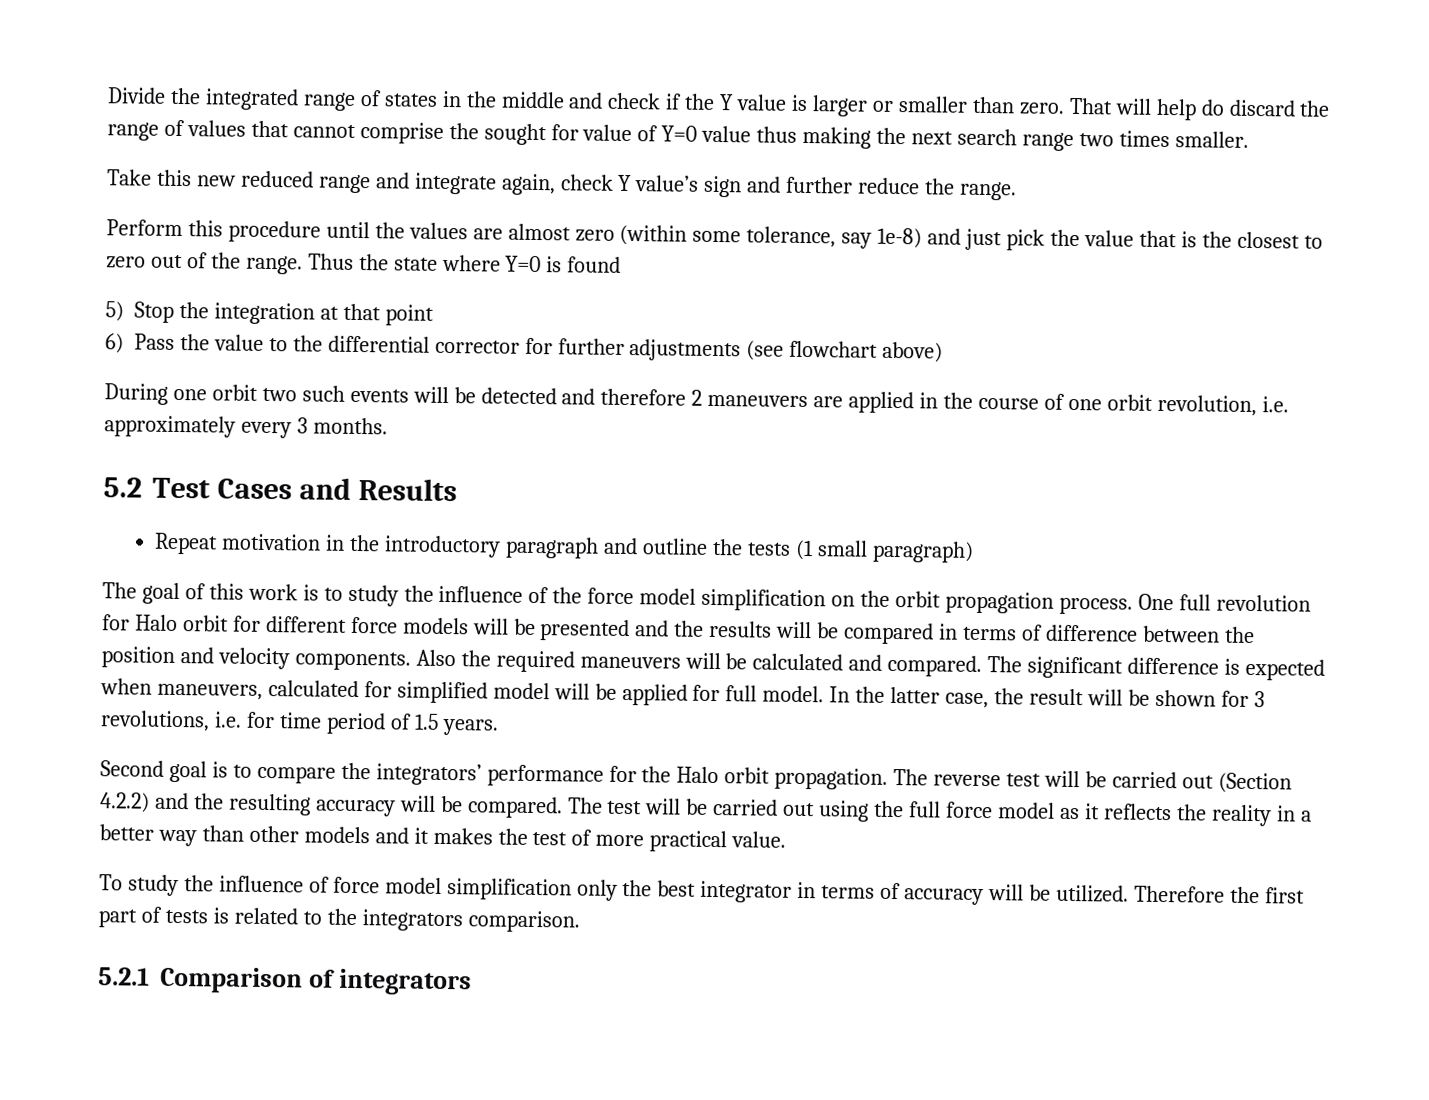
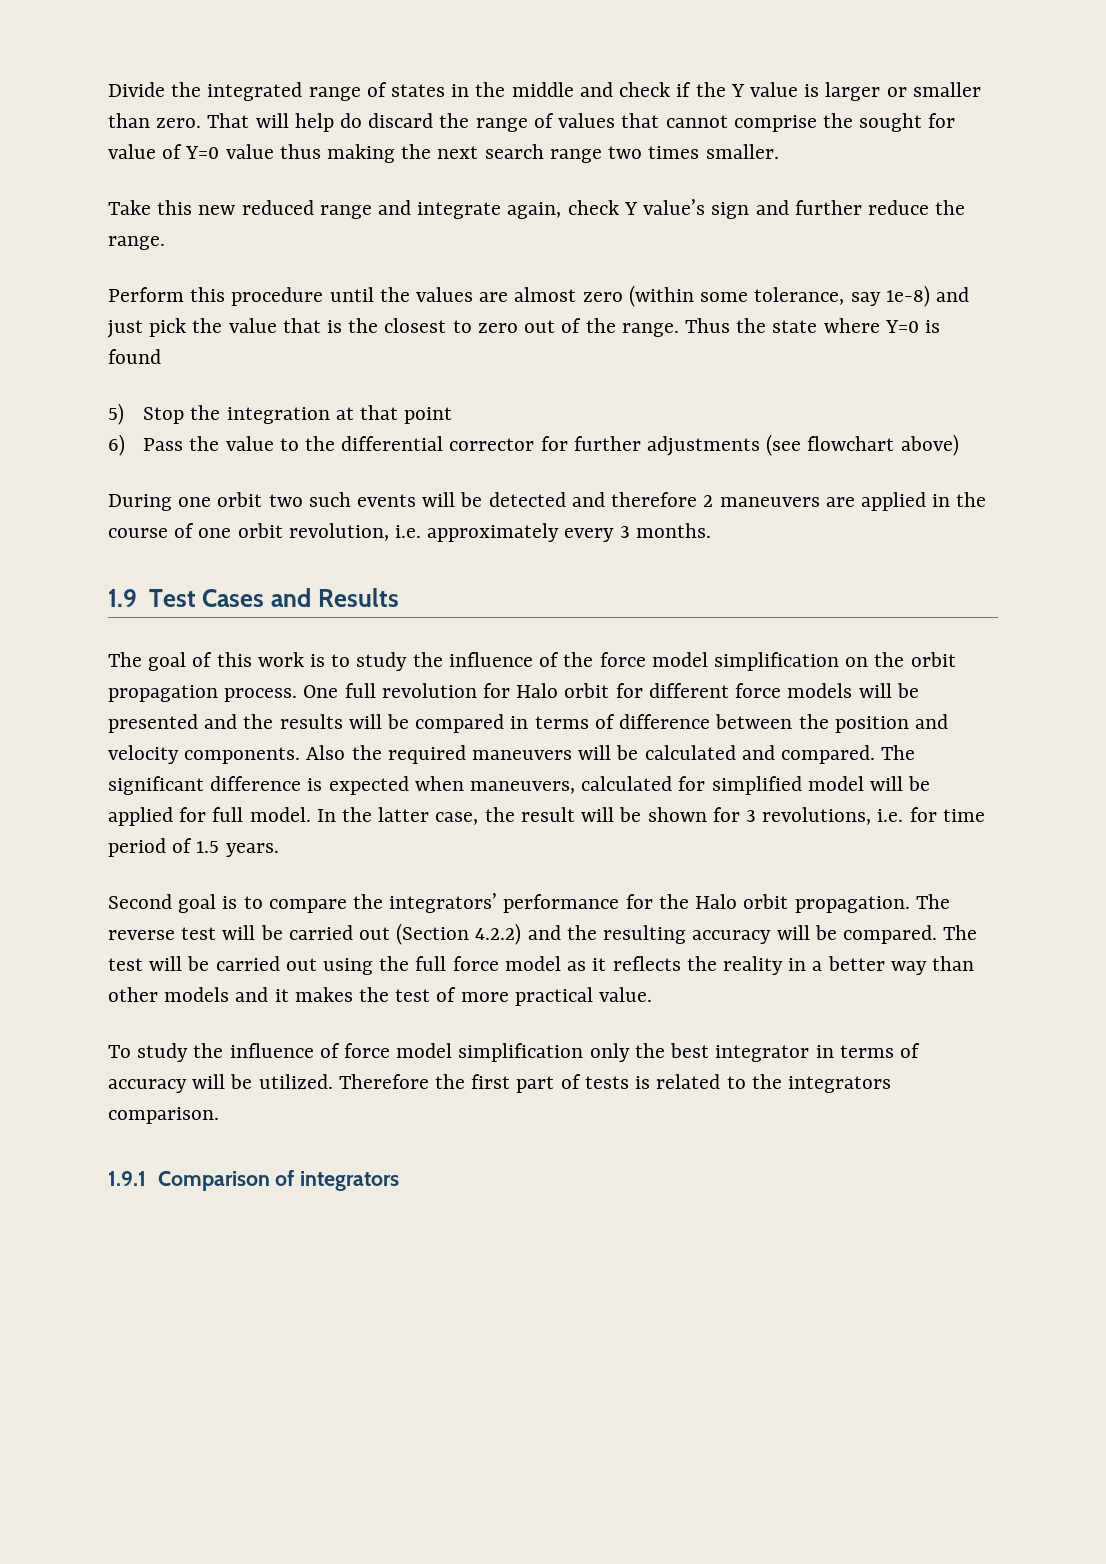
[103,477,142,498] 5.2 -> [108,589,137,607] 1.9
[154,532,974,563] // Repeat motivation in the introductory paragraph and outline the tests (1 small paragraph) -> (399, 597) none
[98,967,150,986] 5.2.1 -> [108,1171,146,1186] 1.9.1

